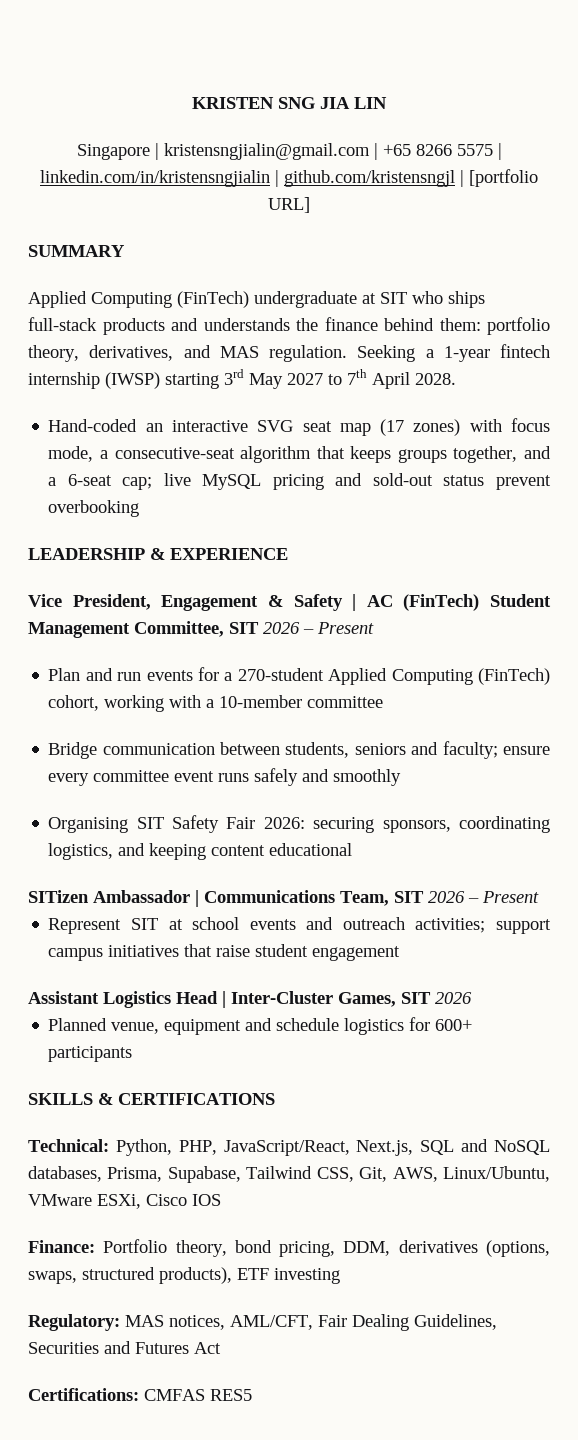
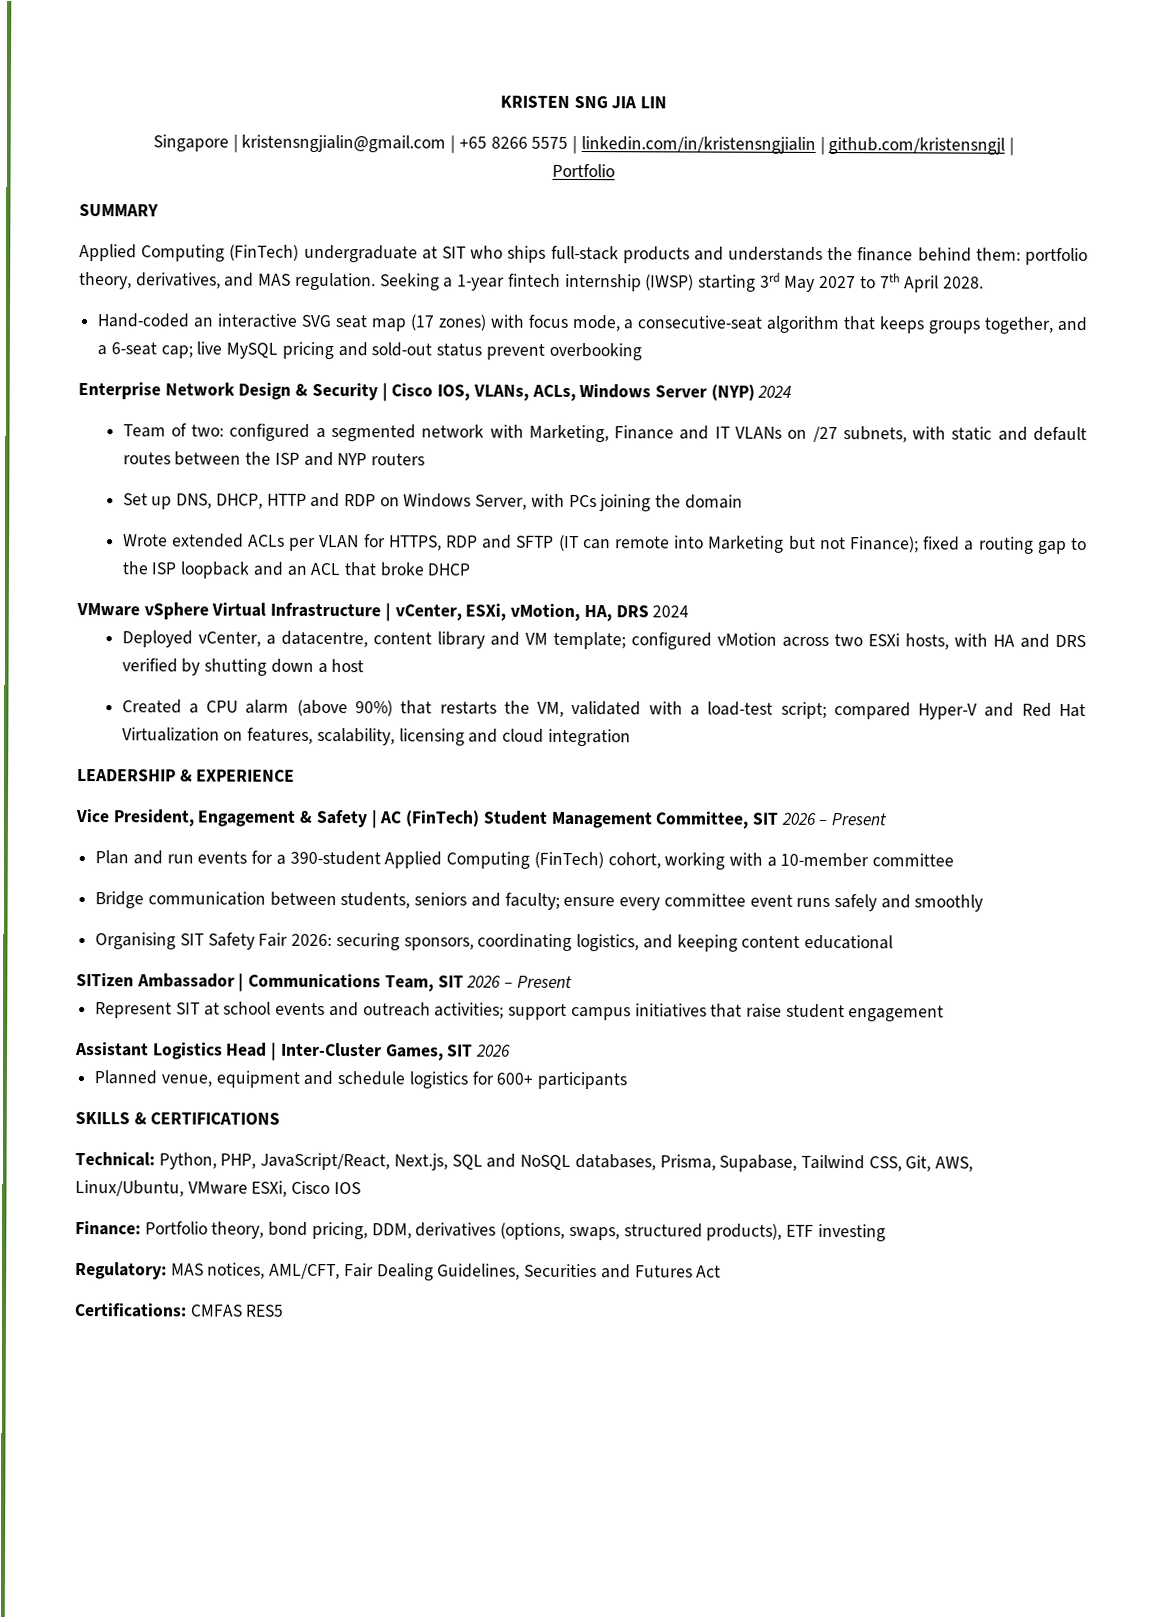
[469,169,538,187] [268,197,310,213] [portfolio URL] -> [552,163,615,178] // Portfolio
(140, 508) none -> [78,382,793,402] [122,423,1087,443] [122,451,425,467] [122,492,743,512] [122,533,1088,554] [121,561,471,579] [76,602,690,622] [121,630,1087,650] [121,658,365,676] [121,699,1086,720] [121,727,631,747] // Enterprise Network Design & Security | Cisco IOS, VLANs, ACLs, Windows Server (NYP) 2024 // Team of two: configured a segmented network with Marketing, Finance and IT VLANs on /27 subnets, with static and default routes between the ISP and NYP routers // Set up DNS, DHCP, HTTP and RDP on Windows Server, with PCs joining the domain // Wrote extended ACLs per VLAN for HTTPS, RDP and SFTP (IT can remote into Marketing but not Finance); fixed a routing gap to the ISP loopback and an ACL that broke DHCP // VMware vSphere Virtual Infrastructure | vCenter, ESXi, vMotion, HA, DRS 2024 // Deployed vCenter, a datacentre, content library and VM template; configured vMotion across two ESXi hosts, with HA and DRS verified by shutting down a host // Created a CPU alarm (above 90%) that restarts the VM, validated with a load-test script; compared Hyper-V and Red Hat Virtualization on features, scalability, licensing and cloud integration
[237,668,324,681] 270-student -> [289,850,381,866] 390-student

